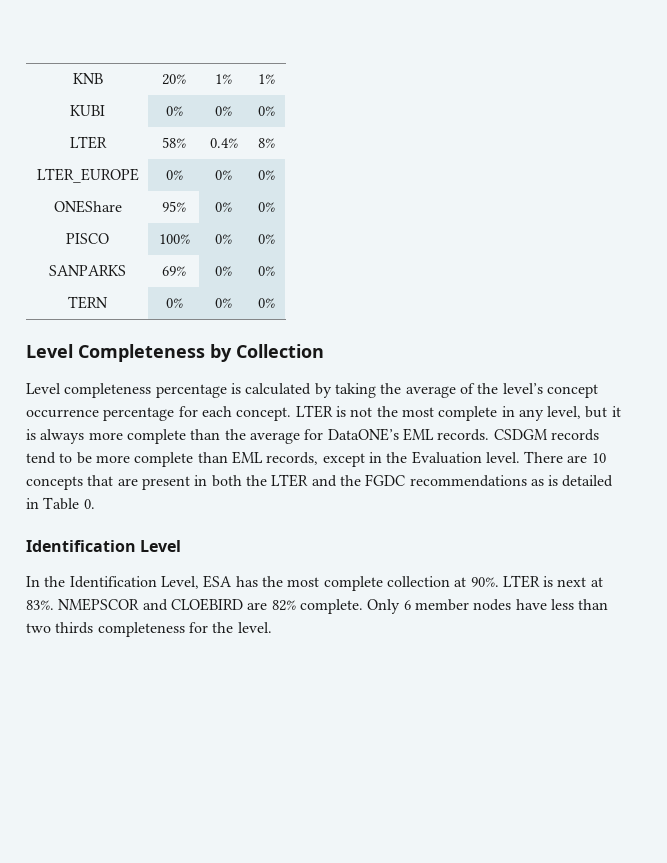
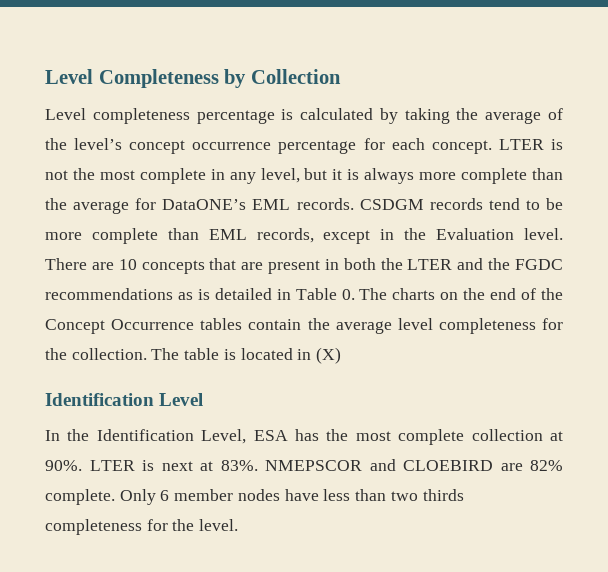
[72,73,103,84] [162,74,186,85] [215,74,232,84] [258,74,275,84] [70,105,105,116] [165,106,183,116] [215,106,232,116] [258,106,275,116] [69,136,107,149] [162,137,186,148] [209,138,238,148] [258,138,275,148] [36,168,139,183] [165,170,183,180] [215,170,232,180] [258,170,275,180] [53,200,122,213] [162,201,186,212] [215,202,232,212] [258,202,275,212] [66,233,109,244] [158,234,190,244] [215,234,232,244] [258,234,275,244] [49,265,126,276] [162,266,186,276] [215,266,232,276] [258,266,275,276] [68,296,108,309] [165,298,183,308] [215,298,232,308] [258,298,275,308] KNB | 20% | 1% | 1% // KUBI | 0% | 0% | 0% // LTER | 58% | 0.4% | 8% // LTER_EUROPE | 0% | 0% | 0% // ONEShare | 95% | 0% | 0% // PISCO | 100% | 0% | 0% // SANPARKS | 69% | 0% | 0% // TERN | 0% | 0% | 0% // -> (45, 76) none
(95, 504) none -> [359,288,563,300] [45,318,563,334] [45,347,342,364] The charts on the end of the Concept Occurrence tables contain the average level completeness for the collection. The table is located in (X)

